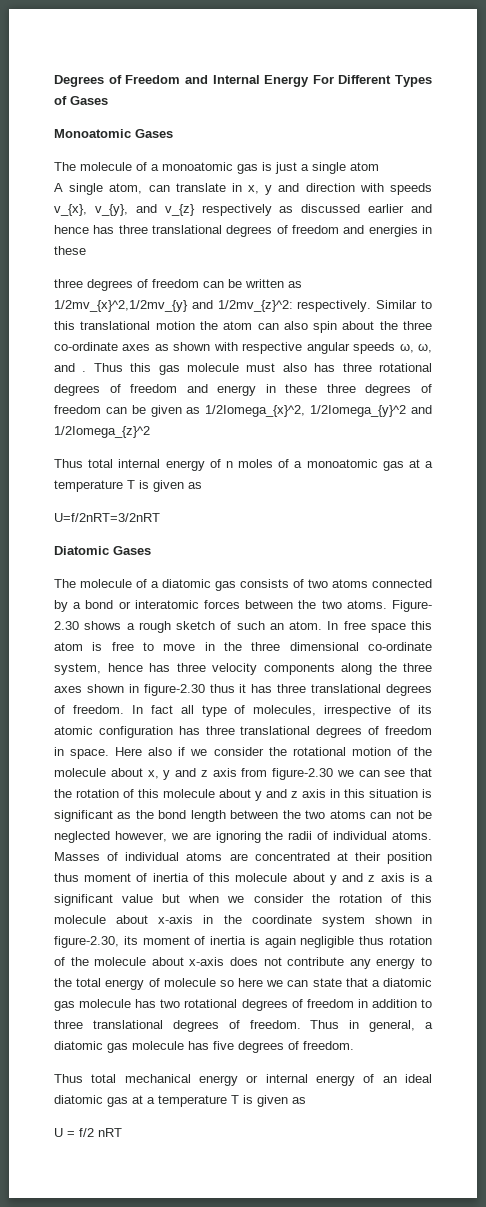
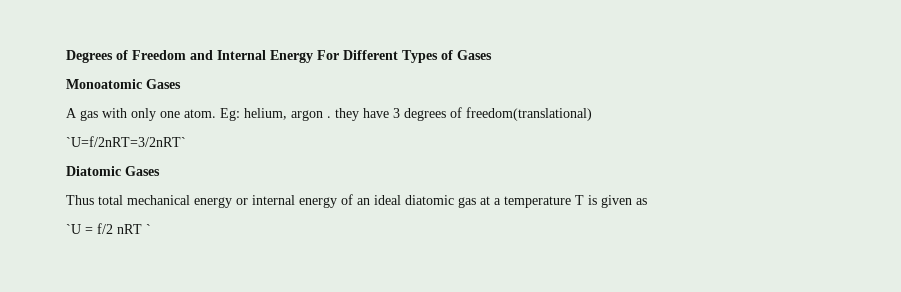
[54,162,379,174] [54,183,433,195] [54,204,432,216] [54,225,432,237] [54,246,86,255] [54,279,302,291] [54,300,433,312] [54,321,433,333] [54,342,433,354] [54,363,432,375] [54,384,432,396] [54,405,432,417] [54,426,150,438] [54,459,433,471] [54,480,202,492] [54,513,160,522] [54,546,151,555] [54,579,432,591] [54,600,432,612] [54,621,432,633] [54,642,432,651] [54,663,432,675] [54,684,432,696] [54,705,432,717] [54,726,432,738] [54,747,432,759] [54,768,432,780] [54,789,432,801] [54,810,432,822] [54,831,433,843] [54,852,432,864] [54,873,433,885] [54,894,432,906] [54,915,432,927] [54,936,432,948] [54,957,433,969] [54,978,433,990] [54,999,432,1011] [54,1020,433,1032] [54,1041,354,1053] The molecule of a monoatomic gas is just a single atom // A single atom, can translate in x, y and direction with speeds v_{x}, v_{y}, and v_{z} respectively as discussed earlier and hence has three translational degrees of freedom and energies in these // three degrees of freedom can be written as 1/2mv_{x}^2,1/2mv_{y} and 1/2mv_{z}^2: respectively. Similar to this translational motion the atom can also spin about the three co-ordinate axes as shown with respective angular speeds ω, ω, and . Thus this gas molecule must also has three rotational degrees of freedom and energy in these three degrees of freedom can be given as 1/2Iomega_{x}^2, 1/2Iomega_{y}^2 and 1/2Iomega_{z}^2 // Thus total internal energy of n moles of a monoatomic gas at a temperature T is given as // U=f/2nRT=3/2nRT // Diatomic Gases // The molecule of a diatomic gas consists of two atoms connected by a bond or interatomic forces between the two atoms. Figure- 2.30 shows a rough sketch of such an atom. In free space this atom is free to move in the three dimensional co-ordinate system, hence has three velocity components along the three axes shown in figure-2.30 thus it has three translational degrees of freedom. In fact all type of molecules, irrespective of its atomic configuration has three translational degrees of freedom in space. Here also if we consider the rotational motion of the molecule about x, y and z axis from figure-2.30 we can see that the rotation of this molecule about y and z axis in this situation is significant as the bond length between the two atoms can not be neglected however, we are ignoring the radii of individual atoms. Masses of individual atoms are concentrated at their position thus moment of inertia of this molecule about y and z axis is a significant value but when we consider the rotation of this molecule about x-axis in the coordinate system shown in figure-2.30, its moment of inertia is again negligible thus rotation of the molecule about x-axis does not contribute any energy to the total energy of molecule so here we can state that a diatomic gas molecule has two rotational degrees of freedom in addition to three translational degrees of freedom. Thus in general, a diatomic gas molecule has five degrees of freedom. -> [66,107,592,121] [66,136,186,147] [66,166,160,176] A gas with only one atom. Eg: helium, argon . they have 3 degrees of freedom(translational) // `U=f/2nRT=3/2nRT` // Diatomic Gases
[54,1128,63,1137] U -> [66,224,81,234] `U
(122, 1132) none -> [146,224,151,234] `

